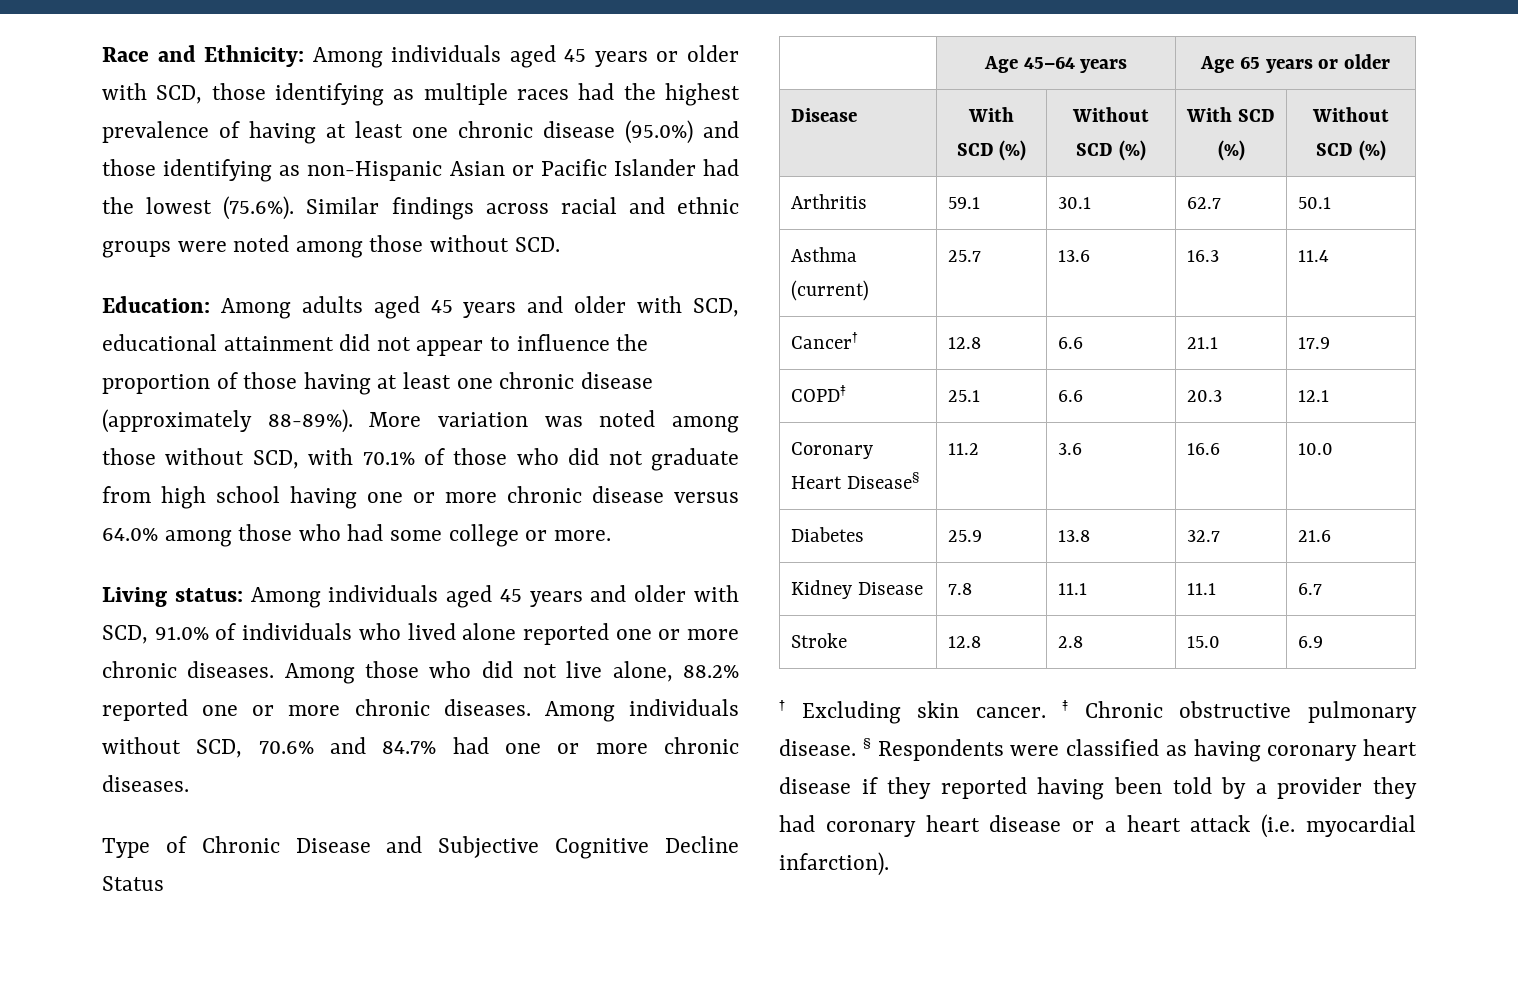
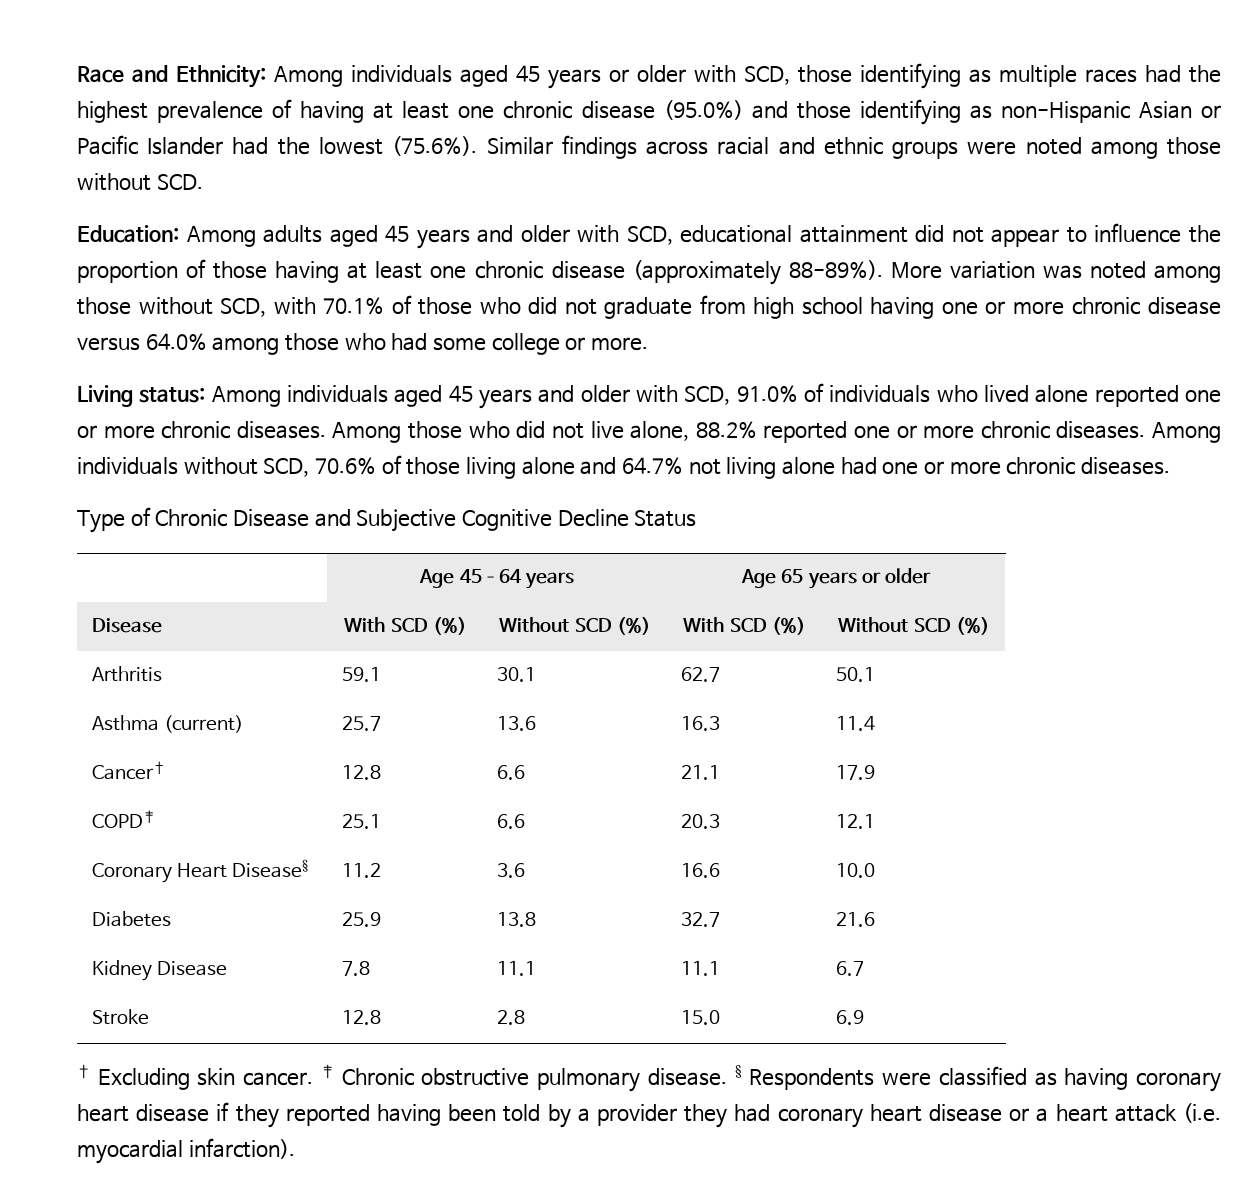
[330,737,437,754] and 84.7% -> [381,455,836,479] of those living alone and 64.7% not living alone

